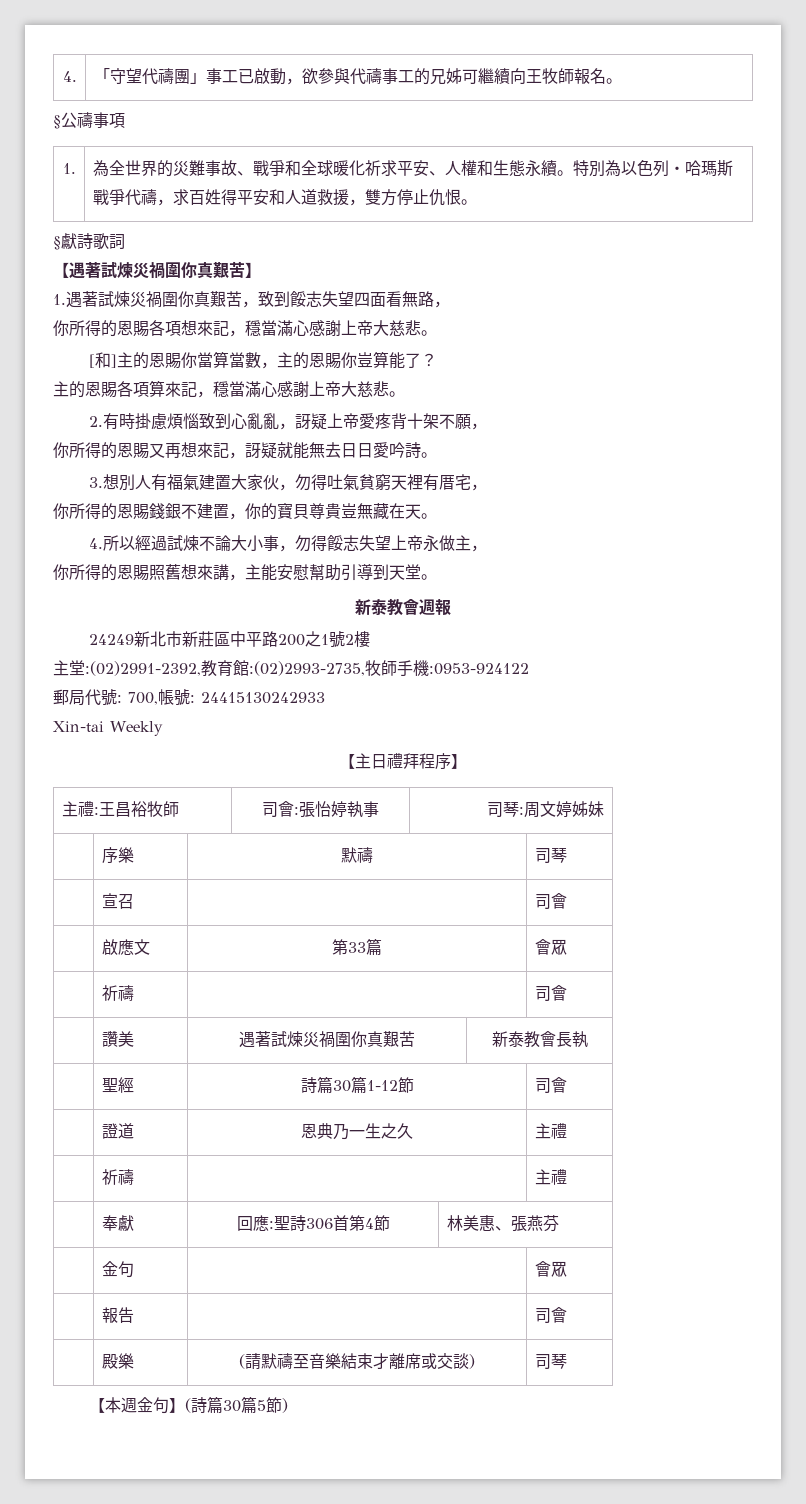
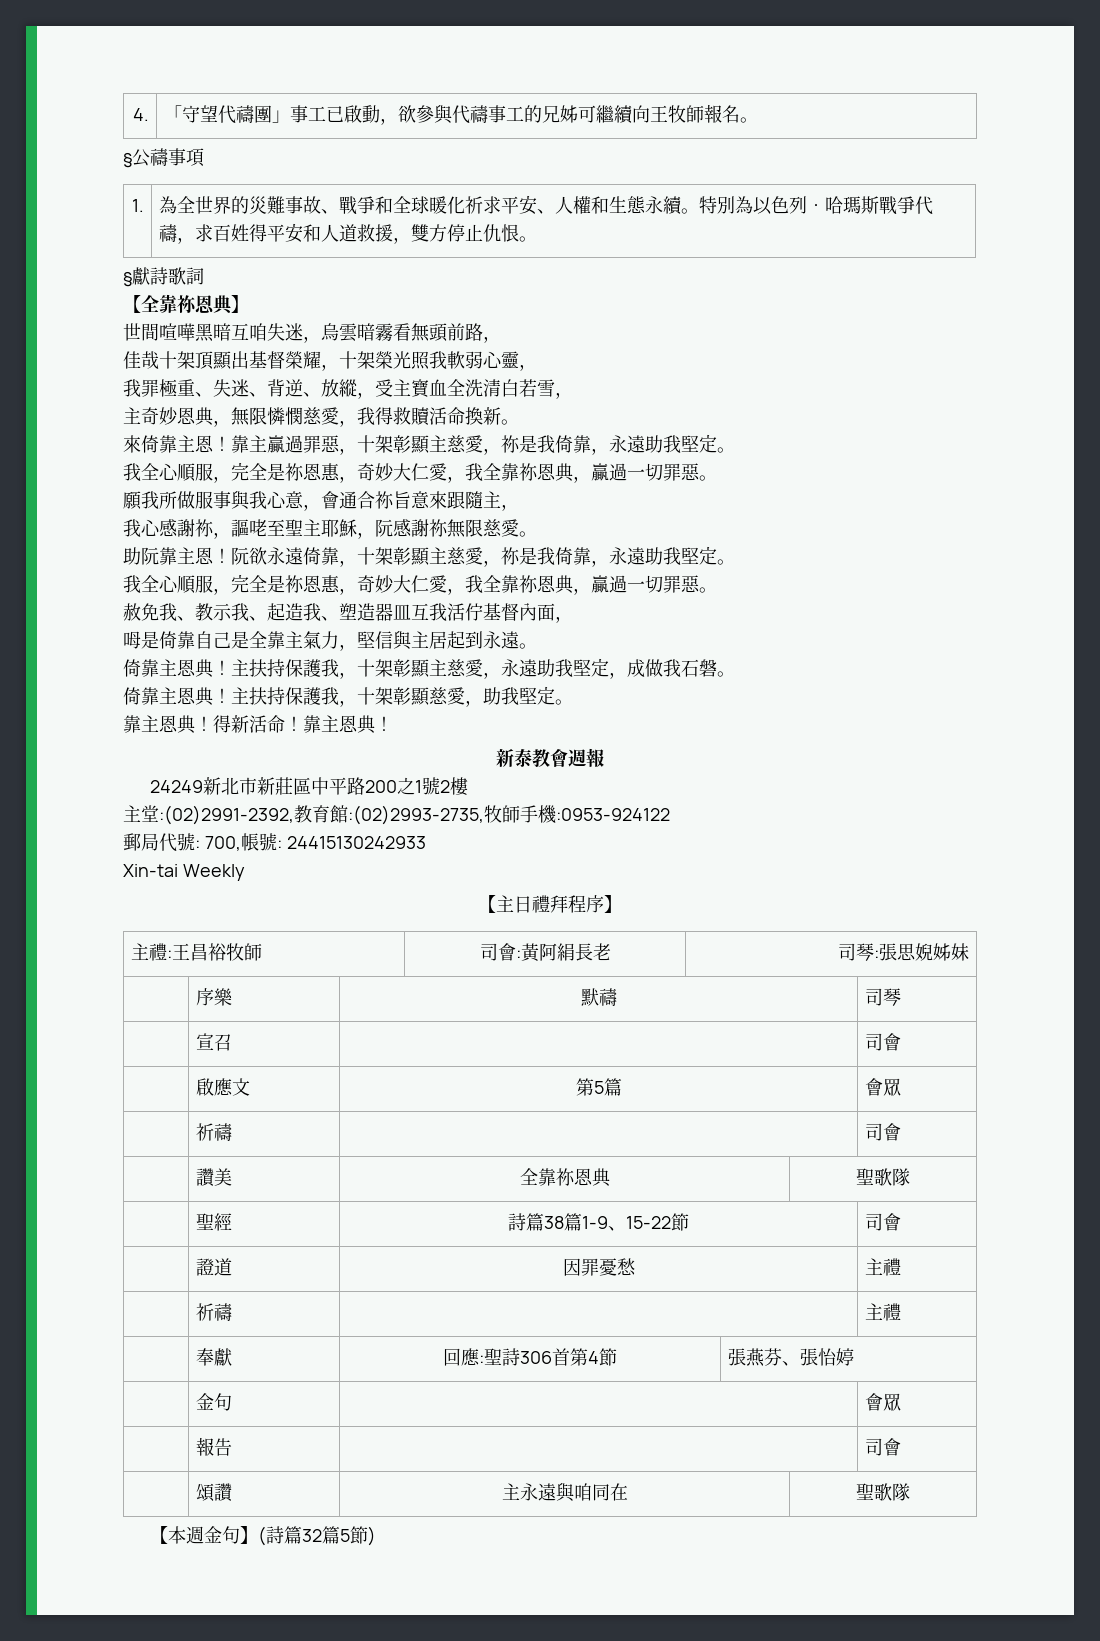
[69,261,261,279] [53,291,450,308] [53,320,437,337] [89,351,438,369] [53,380,405,398] [89,413,488,430] [53,442,437,459] [89,474,488,491] [53,503,437,520] [89,535,488,552] [53,563,437,581] 遇著試煉災禍圍你真艱苦】 // 1.遇著試煉災禍圍你真艱苦，致到餒志失望四面看無路， // 你所得的恩賜各項想來記，穩當滿心感謝上帝大慈悲。 // [和]主的恩賜你當算當數，主的恩賜你豈算能了？ // 主的恩賜各項算來記，穩當滿心感謝上帝大慈悲。 // 2.有時掛慮煩惱致到心亂亂，訝疑上帝愛疼背十架不願， // 你所得的恩賜又再想來記，訝疑就能無去日日愛吟詩。 // 3.想別人有福氣建置大家伙，勿得吐氣貧窮天裡有厝宅， // 你所得的恩賜錢銀不建置，你的寶貝尊貴豈無藏在天。 // 4.所以經過試煉不論大小事，勿得餒志失望上帝永做主， // 你所得的恩賜照舊想來講，主能安慰幫助引導到天堂。 -> [141,294,249,315] [123,323,501,343] [123,351,537,371] [123,379,573,399] [123,407,519,427] [123,434,735,455] [123,462,717,483] [123,490,519,511] [123,519,537,539] [123,546,735,567] [123,574,717,595] [123,603,573,623] [123,630,537,651] [123,658,735,679] [123,686,573,707] [123,715,393,734] 全靠祢恩典】 // 世間喧嘩黑暗互咱失迷，烏雲暗霧看無頭前路， // 佳哉十架頂顯出基督榮耀，十架榮光照我軟弱心靈， // 我罪極重、失迷、背逆、放縱，受主寶血全洗清白若雪， // 主奇妙恩典，無限憐憫慈愛，我得救贖活命換新。 // 來倚靠主恩！靠主贏過罪惡，十架彰顯主慈愛，祢是我倚靠，永遠助我堅定。 // 我全心順服，完全是祢恩惠，奇妙大仁愛，我全靠祢恩典，贏過一切罪惡。 // 願我所做服事與我心意，會通合祢旨意來跟隨主， // 我心感謝祢，謳咾至聖主耶穌，阮感謝祢無限慈愛。 // 助阮靠主恩！阮欲永遠倚靠，十架彰顯主慈愛，祢是我倚靠，永遠助我堅定。 // 我全心順服，完全是祢恩惠，奇妙大仁愛，我全靠祢恩典，贏過一切罪惡。 // 赦免我、教示我、起造我、塑造器皿互我活佇基督內面， // 呣是倚靠自己是全靠主氣力，堅信與主居起到永遠。 // 倚靠主恩典！主扶持保護我，十架彰顯主慈愛，永遠助我堅定，成做我石磐。 // 倚靠主恩典！主扶持保護我，十架彰顯慈愛，助我堅定。 // 靠主恩典！得新活命！靠主恩典！
[299,801,379,818] 張怡婷執事 -> [520,943,611,962] 黃阿絹長老
[524,801,573,818] 周文婷 -> [879,943,934,961] 張思婗
[348,942,366,953] 33 -> [593,1081,604,1094] 5
[239,1031,415,1048] [491,1031,588,1048] [101,1077,134,1093] [300,1076,398,1093] 遇著試煉災禍圍你真艱苦 | 新泰教會長執 // | 聖經 | 詩篇30篇1-12 -> [519,1168,611,1187] [856,1168,910,1186] [195,1213,232,1231] [507,1213,671,1231] 全靠祢恩典 | 聖歌隊 // | 聖經 | 詩篇38篇1-9、15-22
[301,1123,413,1140] 恩典乃一生之久 -> [562,1258,636,1276] 因罪憂愁
[446,1215,511,1231] 林美惠、 -> (617, 1357) none
(559, 1223) none -> [781,1348,854,1366] 、張怡婷
[101,1353,134,1369] [239,1353,475,1370] [534,1354,567,1369] 殿樂 | (請默禱至音樂結束才離席或交談) | 司琴 -> [195,1483,233,1502] [501,1482,628,1502] [856,1483,910,1501] 頌讚 | 主永遠與咱同在 | 聖歌隊
[223,1400,242,1412] 30 -> [301,1529,322,1542] 32

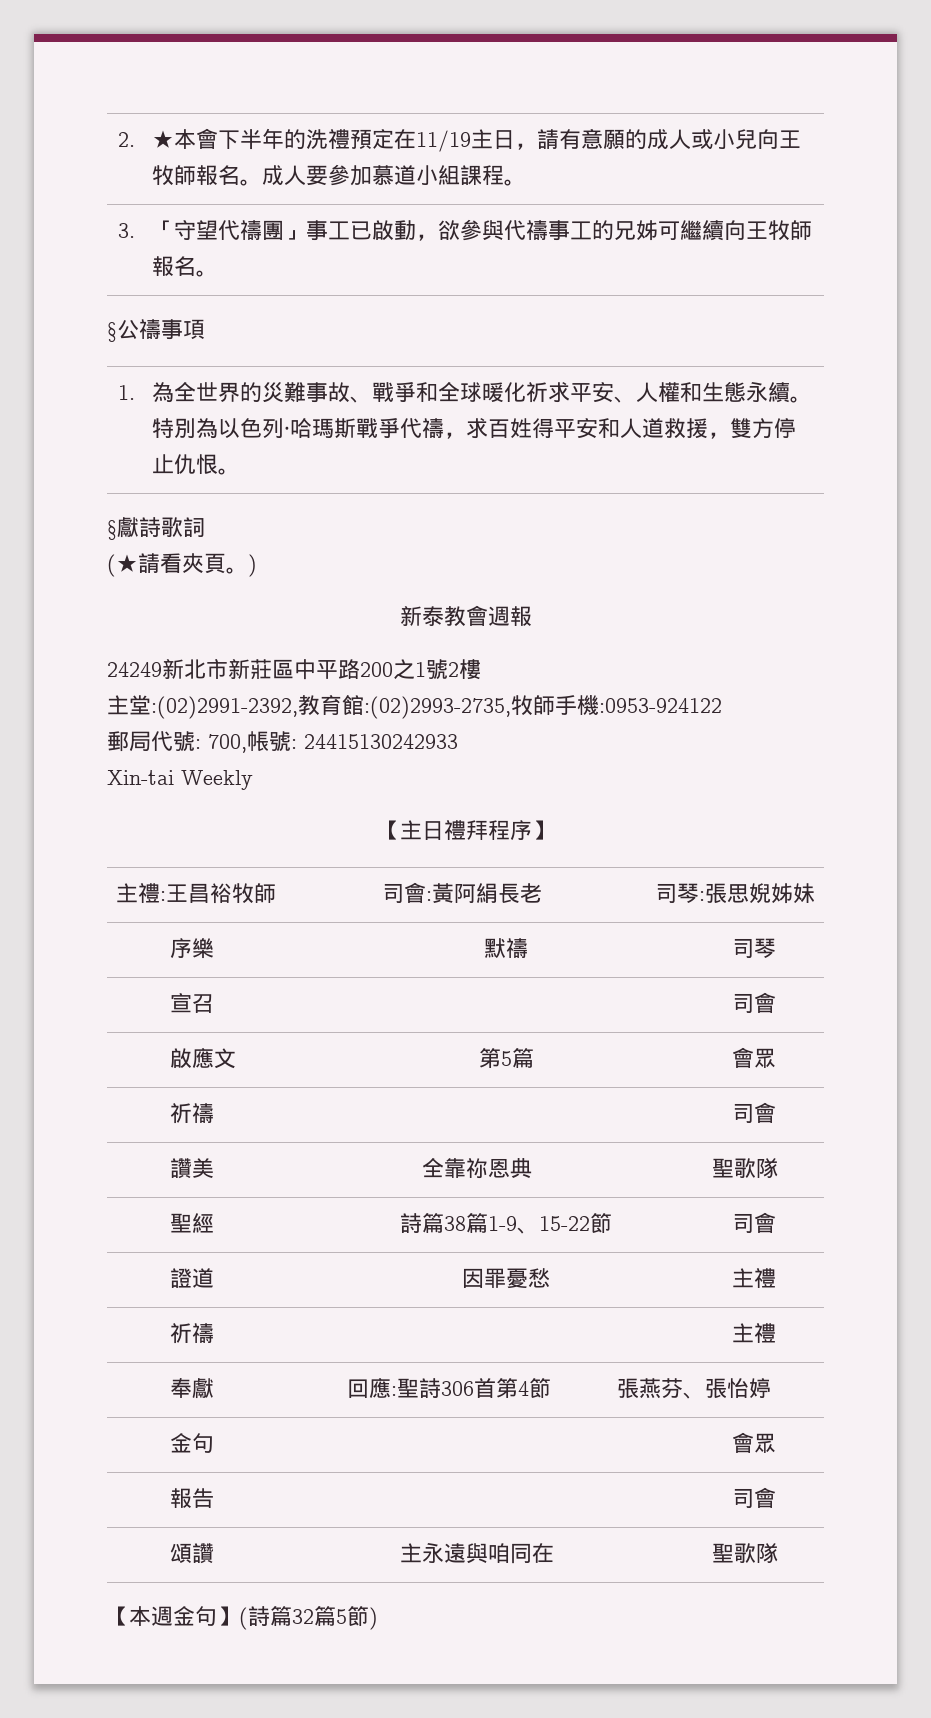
[133,108,150,121] 4. -> [117,132,135,147] [152,128,802,152] [152,164,527,186] [117,223,135,238] 2. | ★本會下半年的洗禮預定在11/19主日，請有意願的成人或小兒向王牧師報名。成人要參加慕道小組課程。 // 3.
[123,294,249,315] [123,323,501,343] [123,351,537,371] [123,379,573,399] [123,407,519,427] [123,434,735,455] [123,462,717,483] [123,490,519,511] [123,519,537,539] [123,546,735,567] [123,574,717,595] [123,603,573,623] [123,630,537,651] [123,658,735,679] [123,686,573,707] [123,715,393,734] 【全靠祢恩典】 // 世間喧嘩黑暗互咱失迷，烏雲暗霧看無頭前路， // 佳哉十架頂顯出基督榮耀，十架榮光照我軟弱心靈， // 我罪極重、失迷、背逆、放縱，受主寶血全洗清白若雪， // 主奇妙恩典，無限憐憫慈愛，我得救贖活命換新。 // 來倚靠主恩！靠主贏過罪惡，十架彰顯主慈愛，祢是我倚靠，永遠助我堅定。 // 我全心順服，完全是祢恩惠，奇妙大仁愛，我全靠祢恩典，贏過一切罪惡。 // 願我所做服事與我心意，會通合祢旨意來跟隨主， // 我心感謝祢，謳咾至聖主耶穌，阮感謝祢無限慈愛。 // 助阮靠主恩！阮欲永遠倚靠，十架彰顯主慈愛，祢是我倚靠，永遠助我堅定。 // 我全心順服，完全是祢恩惠，奇妙大仁愛，我全靠祢恩典，贏過一切罪惡。 // 赦免我、教示我、起造我、塑造器皿互我活佇基督內面， // 呣是倚靠自己是全靠主氣力，堅信與主居起到永遠。 // 倚靠主恩典！主扶持保護我，十架彰顯主慈愛，永遠助我堅定，成做我石磐。 // 倚靠主恩典！主扶持保護我，十架彰顯慈愛，助我堅定。 // 靠主恩典！得新活命！靠主恩典！ -> [107,553,257,577] (★請看夾頁。)

